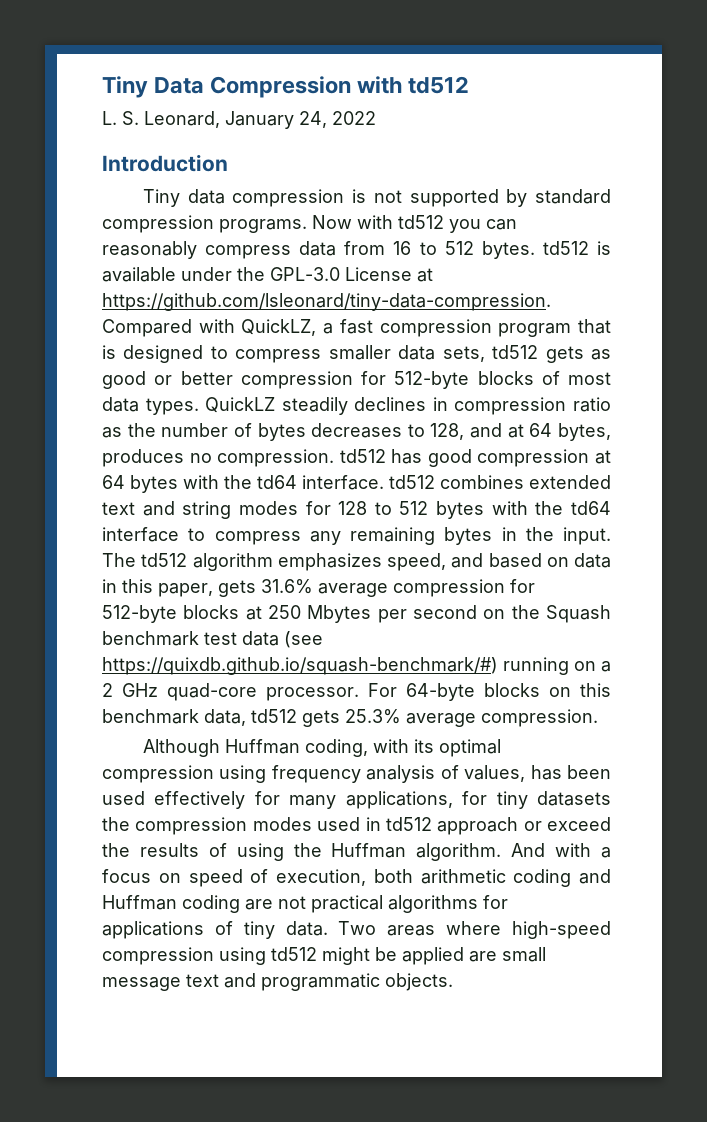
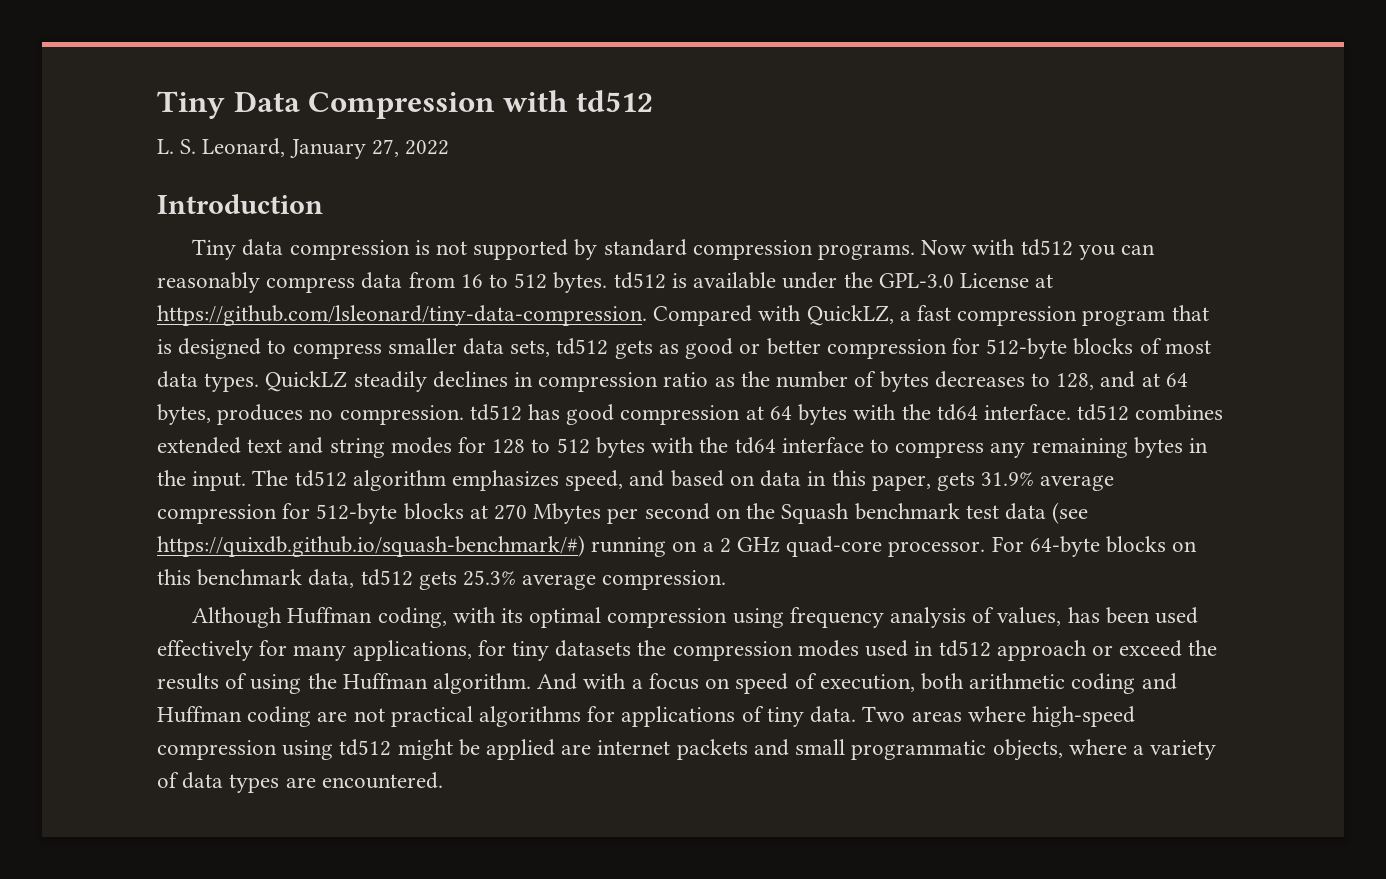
[299,111,327,128] 24, -> [371,139,399,157] 27,
[261,579,313,594] 31.6% -> [981,472,1035,486] 31.9%
[268,605,301,619] 250 -> [494,504,528,520] 270
[502,947,546,962] [102,973,453,991] small message text and programmatic objects. -> [597,739,1217,761] [157,772,443,793] internet packets and small programmatic objects, where a variety of data types are encountered.

